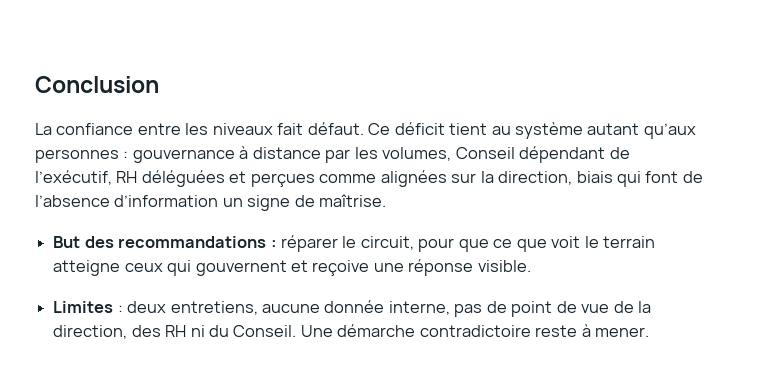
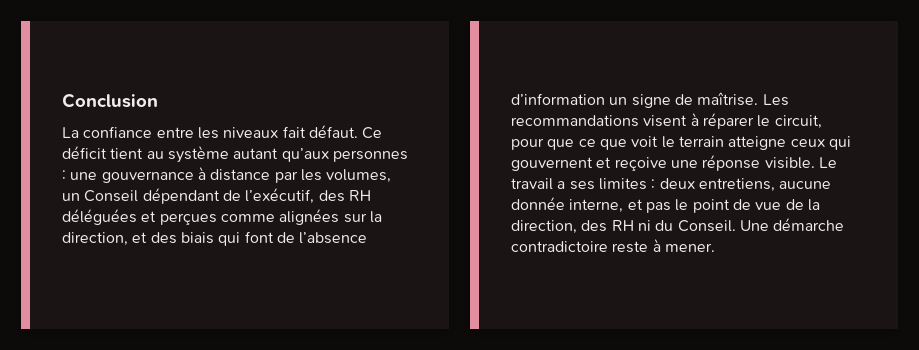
(129, 155) none -> [70,172,98,180] une
(452, 154) none -> [62,193,80,201] un
(112, 177) none -> [318,190,345,202] des
(573, 178) none -> [132,232,177,244] et des
[53,236,277,248] // But des recommandations : -> [762,94,789,106] [511,113,699,127] Les recommandations visent à
[53,301,114,313] // Limites -> [818,157,837,168] [511,178,647,190] Le travail a ses limites
[454,301,507,317] pas de -> [627,199,689,213] et pas le

